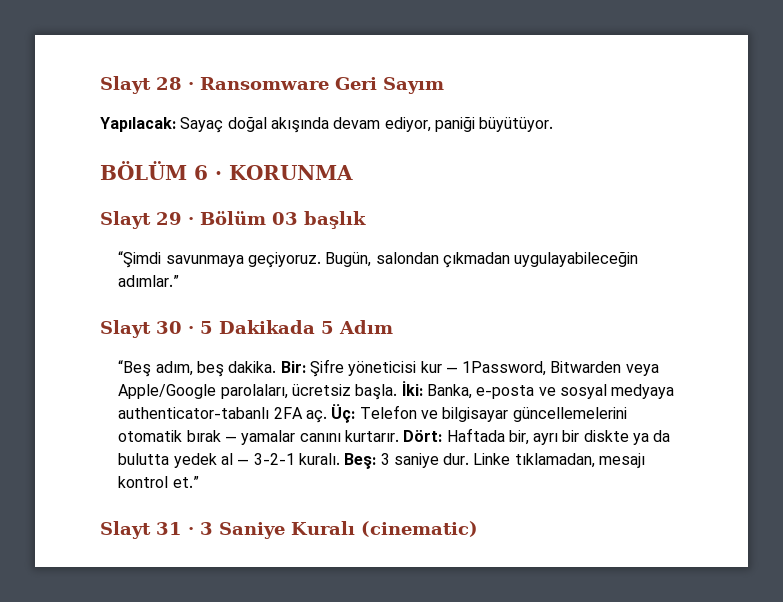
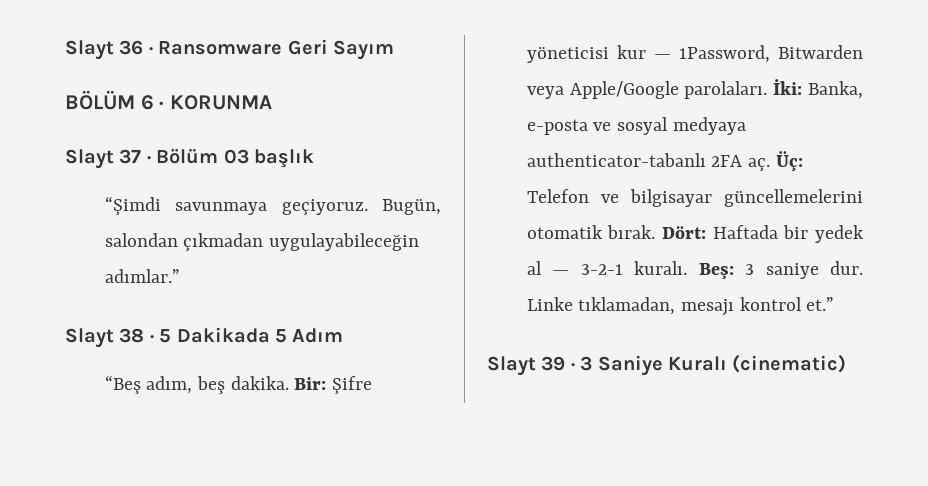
[100,76,182,94] Slayt 28 -> [65,40,144,60] Slayt 36
[100,116,554,133] // Yapılacak: Sayaç doğal akışında devam ediyor, paniği büyütüyor. -> (394, 50) none
[156,212,182,225] 29 -> [119,149,142,164] 37
[156,321,182,334] 30 -> [119,328,145,343] 38
[220,384,398,400] parolaları, ücretsiz başla. -> [684,81,768,99] parolaları.
[186,428,671,445] [118,453,170,465] bırak — yamalar canını kurtarır. Dört: Haftada bir, ayrı bir diskte ya da bulutta -> [607,225,809,239] bırak. Dört: Haftada bir
[156,522,182,535] 31 -> [541,356,566,371] 39

